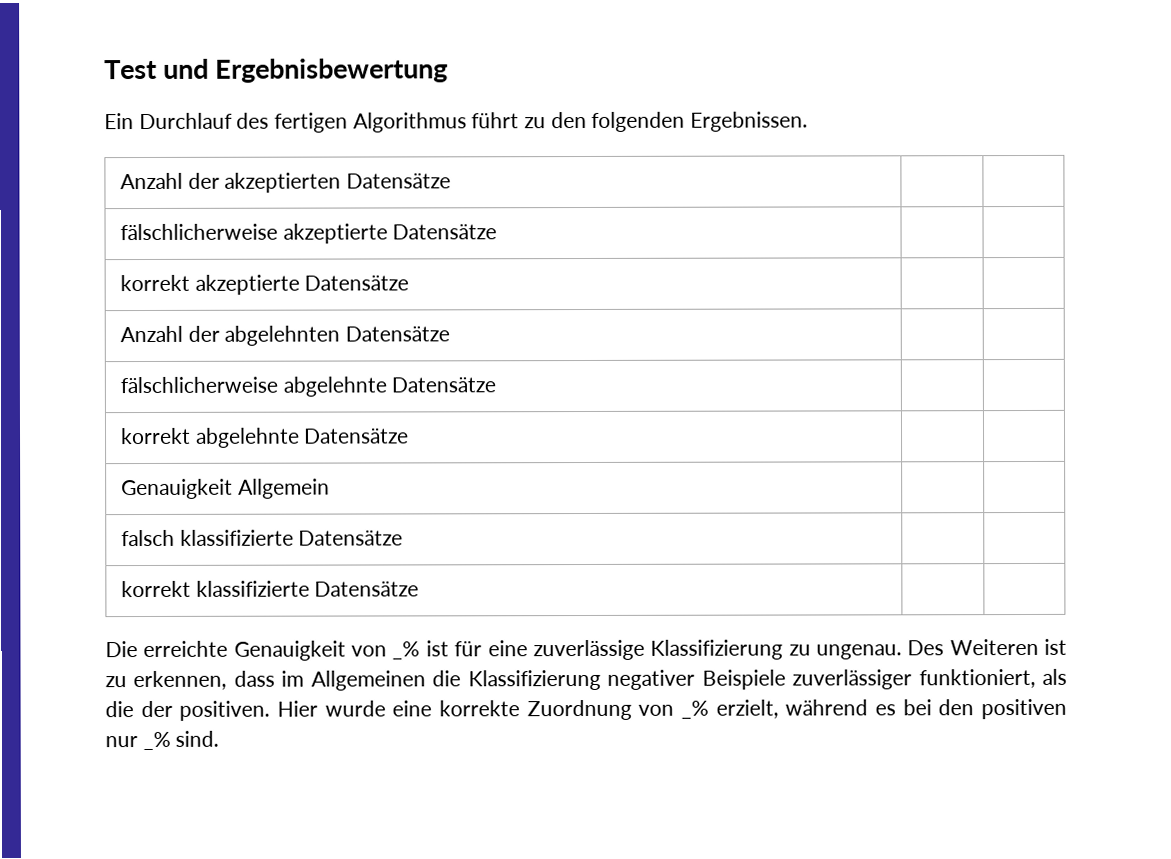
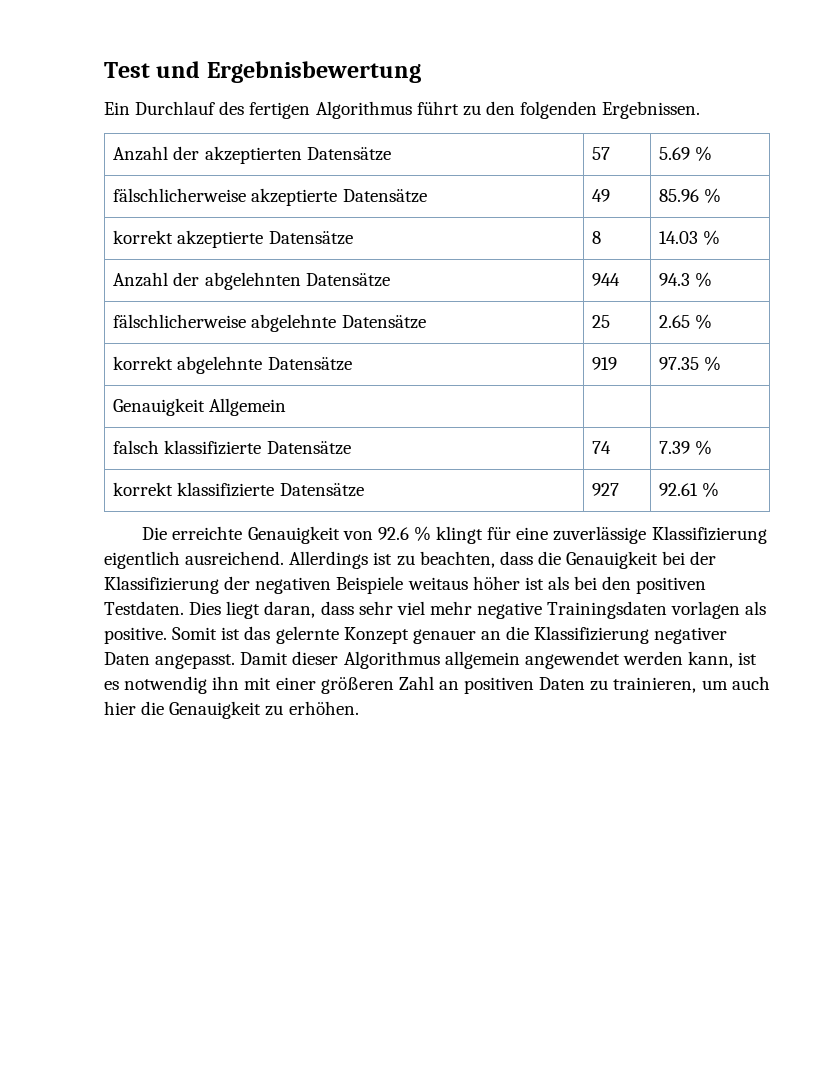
(451, 181) | -> [592,147,611,160] [659,146,713,161] 57 | 5.69 %
(498, 232) | -> [592,189,611,202] [659,188,722,203] 49 | 85.96 %
(410, 283) | -> [592,231,602,244] [659,230,721,245] 8 | 14.03 %
(450, 334) | -> [592,273,621,286] [659,272,713,287] 944 | 94.3 %
(497, 385) | -> [592,315,611,328] [659,314,713,329] 25 | 2.65 %
(410, 436) | -> [592,357,618,370] [659,356,722,371] 919 | 97.35 %
(404, 538) | -> [592,441,612,454] [659,440,713,455] 74 | 7.39 %
(420, 589) | -> [592,483,620,496] [659,482,720,497] 927 | 92.61 %
[392,640,449,660] _% ist -> [377,526,484,544] 92.6 % klingt
[788,638,1067,660] [105,668,1068,691] [105,698,1067,721] [105,730,220,751] zu ungenau. Des Weiteren ist zu erkennen, dass im Allgemeinen die Klassifizierung negativer Beispiele zuverlässiger funktioniert, als die der positiven. Hier wurde eine korrekte Zuordnung von _% erzielt, während es bei den positiven nur _% sind. -> [104,551,717,569] [104,576,707,594] [104,601,767,619] [104,626,728,644] [104,651,758,669] [104,676,770,694] [104,701,359,719] eigentlich ausreichend. Allerdings ist zu beachten, dass die Genauigkeit bei der Klassifizierung der negativen Beispiele weitaus höher ist als bei den positiven Testdaten. Dies liegt daran, dass sehr viel mehr negative Trainingsdaten vorlagen als positive. Somit ist das gelernte Konzept genauer an die Klassifizierung negativer Daten angepasst. Damit dieser Algorithmus allgemein angewendet werden kann, ist es notwendig ihn mit einer größeren Zahl an positiven Daten zu trainieren, um auch hier die Genauigkeit zu erhöhen.

